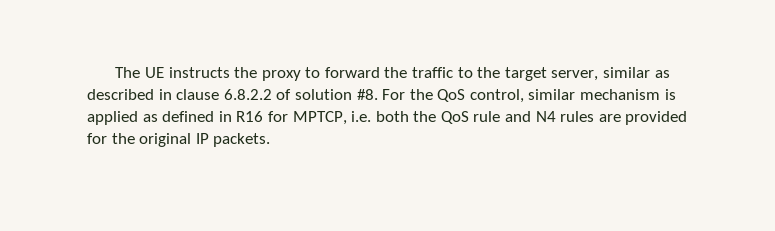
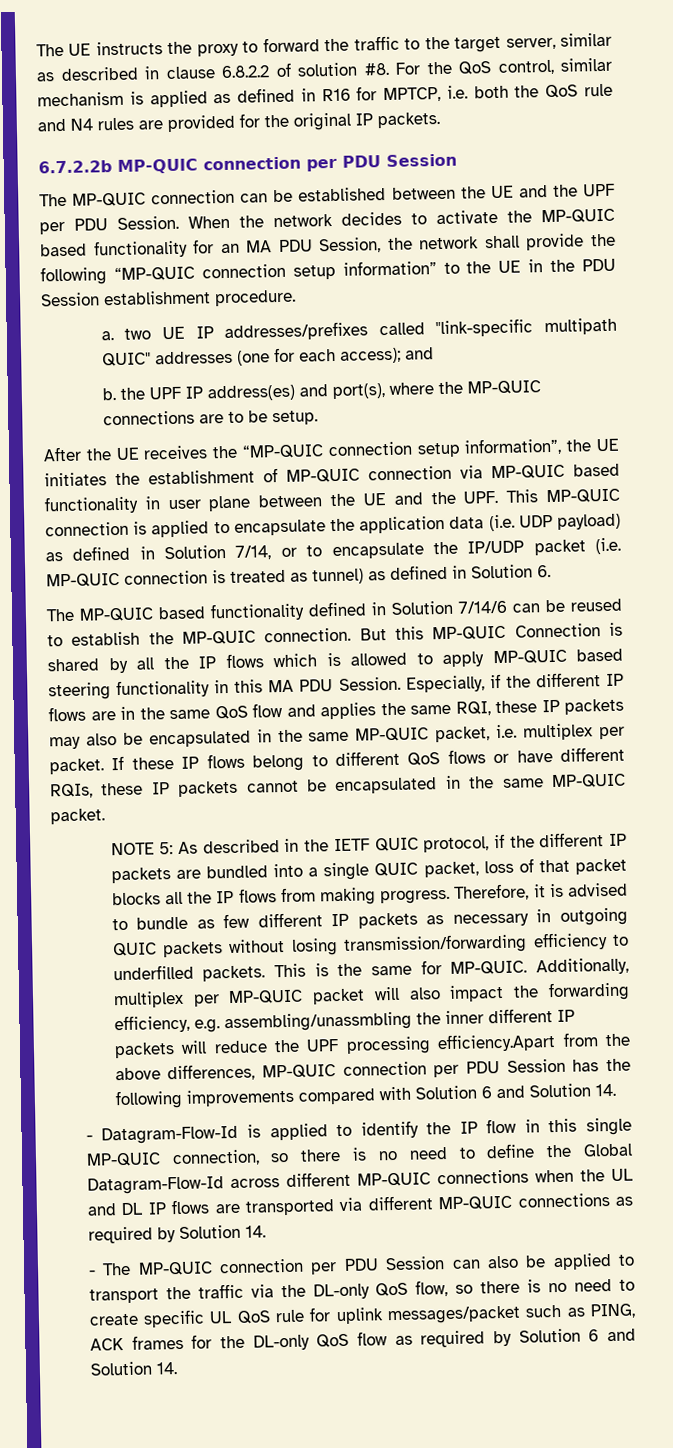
(271, 140) none -> [38,153,457,174] [39,183,615,207] [39,208,615,235] [40,233,616,259] [40,258,616,286] [40,289,296,307] [100,317,617,341] [101,347,434,367] [101,380,541,402] [102,410,318,426] [43,437,619,462] [44,463,620,487] [44,488,620,515] [45,513,621,538] [45,537,622,562] [46,564,551,588] [46,598,622,622] [47,622,623,647] [47,648,623,674] [48,672,624,701] [48,698,624,722] [49,723,626,750] [49,746,626,775] [50,773,626,799] [50,808,105,825] [110,832,627,856] [110,858,627,884] [111,882,628,906] [111,907,628,931] [112,932,629,958] [112,957,629,982] [112,981,630,1009] [113,1008,575,1034] [113,1032,631,1059] [114,1058,631,1082] [114,1083,616,1110] [85,1117,633,1145] [85,1143,634,1167] [86,1168,633,1195] [86,1193,633,1216] [87,1224,266,1244] [88,1253,635,1276] [88,1278,636,1304] [88,1303,637,1328] [89,1328,637,1351] [89,1361,177,1376] // 6.7.2.2b MP-QUIC connection per PDU Session // The MP-QUIC connection can be established between the UE and the UPF per PDU Session. When the network decides to activate the MP-QUIC based functionality for an MA PDU Session, the network shall provide the following “MP-QUIC connection setup information” to the UE in the PDU Session establishment procedure. // a. two UE IP addresses/prefixes called "link-specific multipath QUIC" addresses (one for each access); and // b. the UPF IP address(es) and port(s), where the MP-QUIC connections are to be setup. // After the UE receives the “MP-QUIC connection setup information”, the UE initiates the establishment of MP-QUIC connection via MP-QUIC based functionality in user plane between the UE and the UPF. This MP-QUIC connection is applied to encapsulate the application data (i.e. UDP payload) as defined in Solution 7/14, or to encapsulate the IP/UDP packet (i.e. MP-QUIC connection is treated as tunnel) as defined in Solution 6. // The MP-QUIC based functionality defined in Solution 7/14/6 can be reused to establish the MP-QUIC connection. But this MP-QUIC Connection is shared by all the IP flows which is allowed to apply MP-QUIC based steering functionality in this MA PDU Session. Especially, if the different IP flows are in the same QoS flow and applies the same RQI, these IP packets may also be encapsulated in the same MP-QUIC packet, i.e. multiplex per packet. If these IP flows belong to different QoS flows or have different RQIs, these IP packets cannot be encapsulated in the same MP-QUIC packet. // NOTE 5: As described in the IETF QUIC protocol, if the different IP packets are bundled into a single QUIC packet, loss of that packet blocks all the IP flows from making progress. Therefore, it is advised to bundle as few different IP packets as necessary in outgoing QUIC packets without losing transmission/forwarding efficiency to underfilled packets. This is the same for MP-QUIC. Additionally, multiplex per MP-QUIC packet will also impact the forwarding efficiency, e.g. assembling/unassmbling the inner different IP packets will reduce the UPF processing efficiency.Apart from the above differences, MP-QUIC connection per PDU Session has the following improvements compared with Solution 6 and Solution 14. // - Datagram-Flow-Id is applied to identify the IP flow in this single MP-QUIC connection, so there is no need to define the Global Datagram-Flow-Id across different MP-QUIC connections when the UL and DL IP flows are transported via different MP-QUIC connections as required by Solution 14. // - The MP-QUIC connection per PDU Session can also be applied to transport the traffic via the DL-only QoS flow, so there is no need to create specific UL QoS rule for uplink messages/packet such as PING, ACK frames for the DL-only QoS flow as required by Solution 6 and Solution 14.

